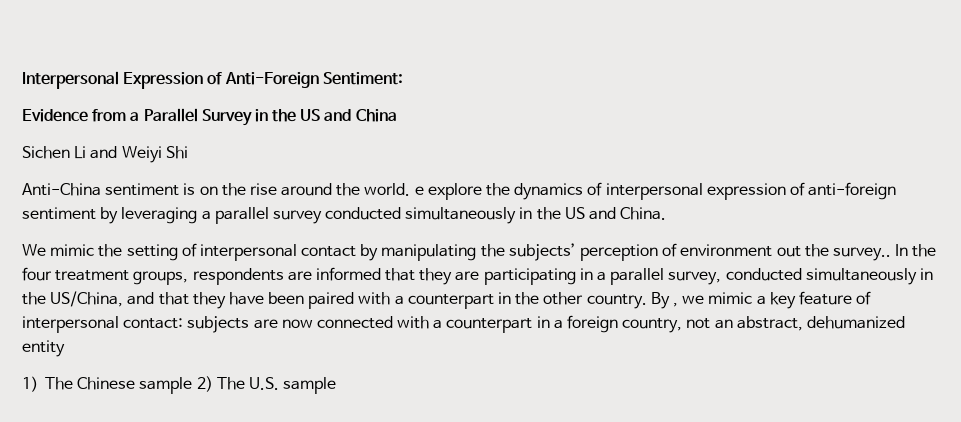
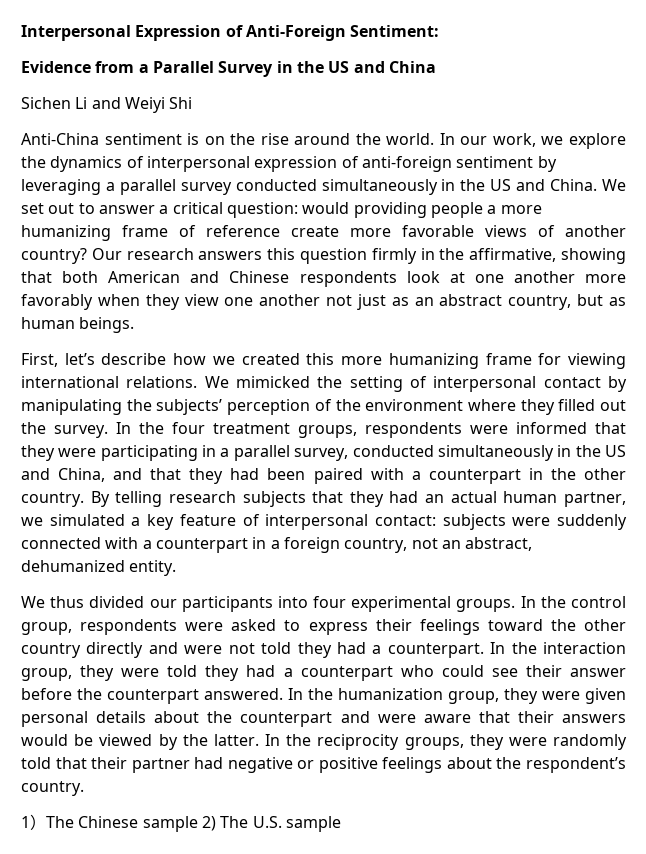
[414,186,424,195] e -> [439,133,564,147] In our work, we
[22,244,95,256] // We mimic -> [602,179,626,191] [21,202,542,218] [21,225,626,241] [21,248,626,264] [21,271,627,287] [21,294,626,310] [21,317,135,333] [21,353,627,369] [21,376,310,388] We set out to answer a critical question: would providing people a more humanizing frame of reference create more favorable views of another country? Our research answers this question firmly in the affirmative, showing that both American and Chinese respondents look at one another more favorably when they view one another not just as an abstract country, but as human beings. // First, let’s describe how we created this more humanizing frame for viewing international relations. We mimicked
[680,244,773,257] environment -> [335,399,596,415] the environment where they filled
[832,247,891,261] survey.. -> [54,425,108,438] survey.
[287,271,312,281] are -> [470,425,508,434] were
[455,271,480,281] are -> [58,448,97,457] were
[50,291,124,307] US/China, -> [605,445,627,457] [21,468,106,482] US and China,
[228,292,264,305] have -> [230,468,260,480] had
[672,292,753,307] , we mimic -> [115,491,626,507] [21,514,125,526] telling research subjects that they had an actual human partner, we simulated
[253,319,313,329] are now -> [512,514,627,530] were suddenly
[22,340,65,357] entity -> [129,560,177,576] [21,596,626,612] [21,619,627,635] [21,642,626,658] [21,665,626,681] [21,688,626,704] [21,711,627,727] [21,734,627,750] [21,757,627,773] [21,781,84,796] entity. // We thus divided our participants into four experimental groups. In the control group, respondents were asked to express their feelings toward the other country directly and were not told they had a counterpart. In the interaction group, they were told they had a counterpart who could see their answer before the counterpart answered. In the humanization group, they were given personal details about the counterpart and were aware that their answers would be viewed by the latter. In the reciprocity groups, they were randomly told that their partner had negative or positive feelings about the respondent’s country.

